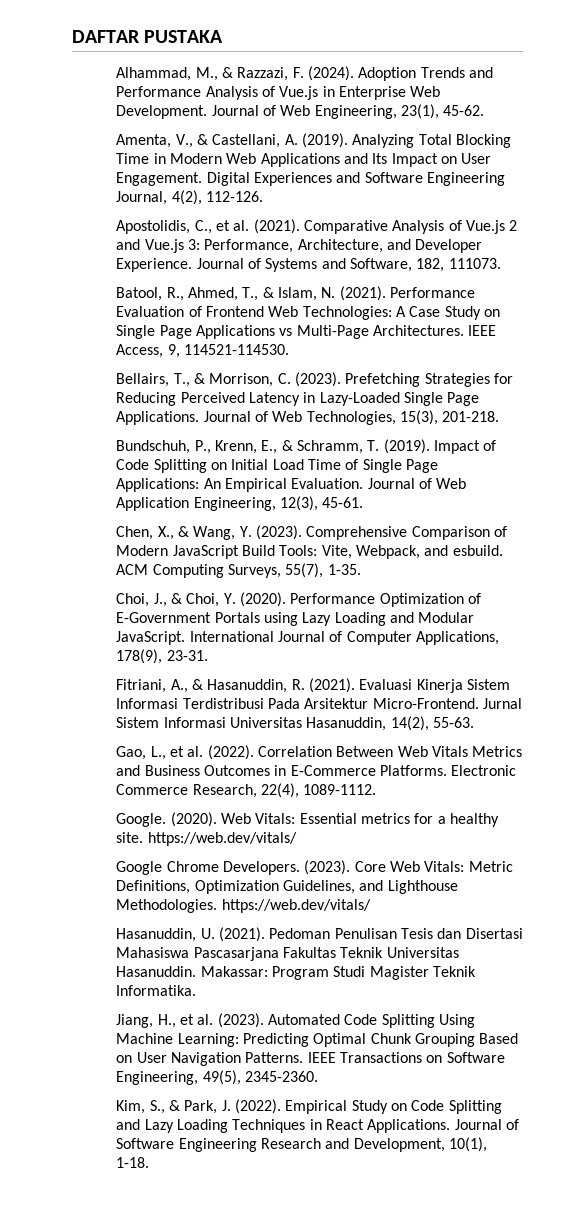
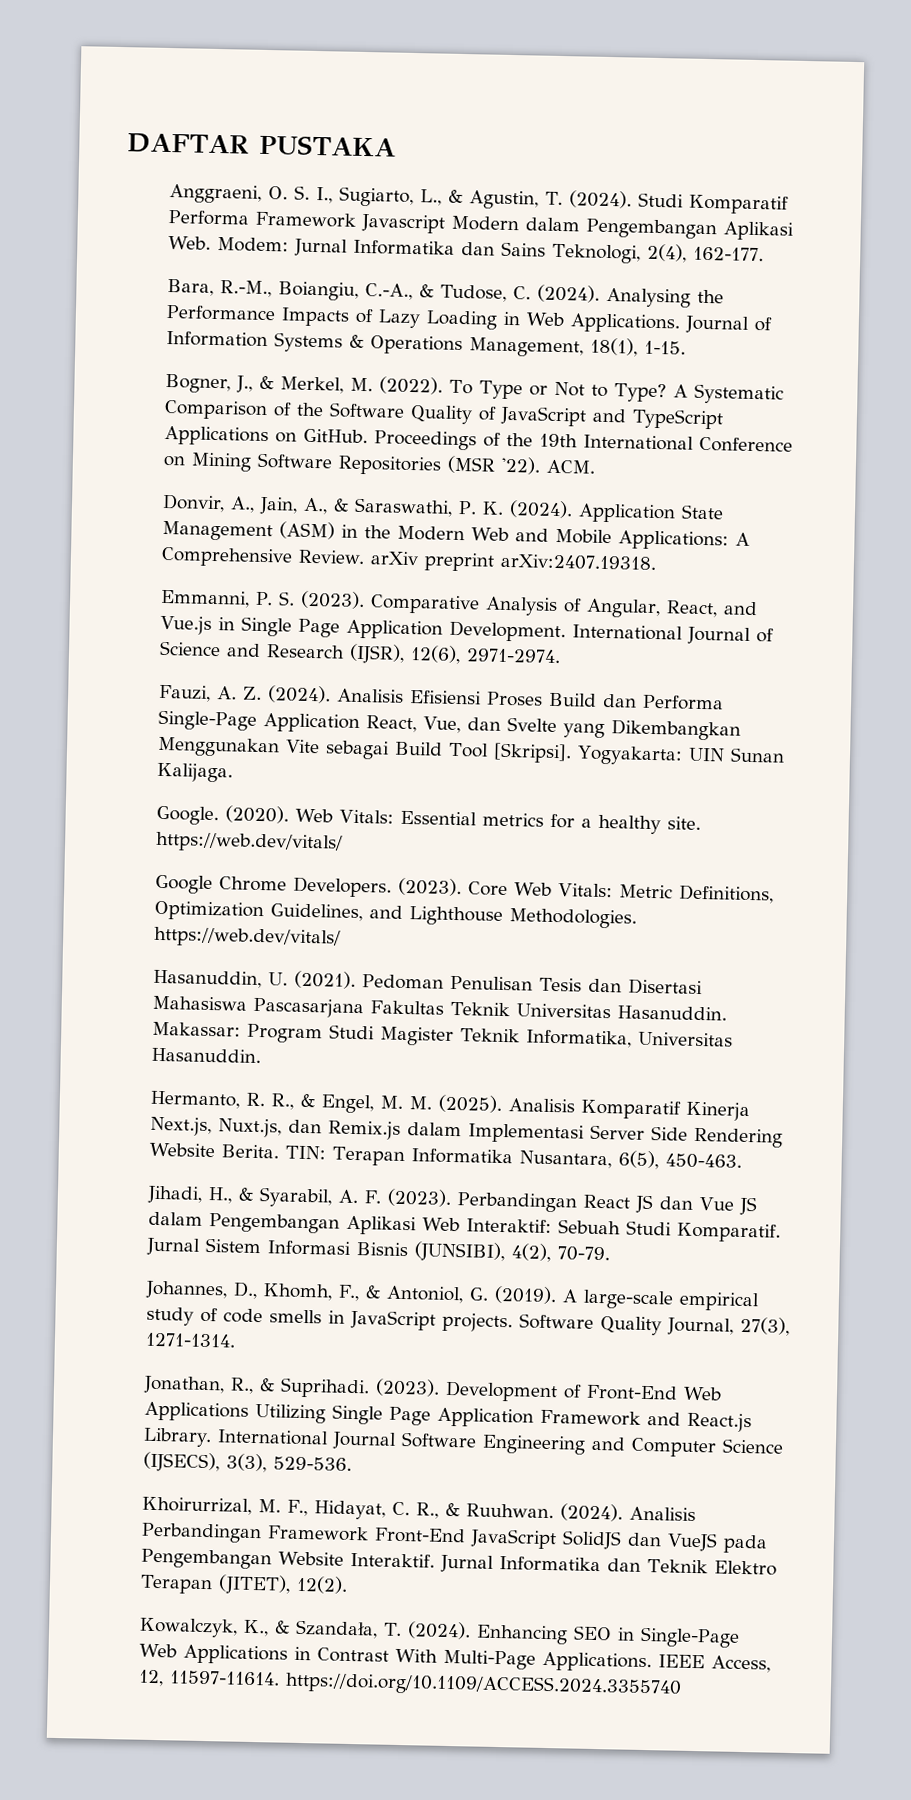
[116,66,493,81] [116,86,441,100] [116,104,485,119] [116,133,511,148] [116,153,492,167] [116,172,506,186] [116,190,264,205] [116,219,518,234] [116,239,483,253] [116,258,501,272] [116,286,475,301] [116,306,500,320] [116,325,497,339] [116,344,290,358] [116,372,513,387] [116,392,480,406] [116,410,500,425] [116,439,497,454] [116,459,438,473] [116,478,467,492] [116,496,364,511] [116,525,507,540] [116,545,503,559] [116,563,361,578] [116,592,481,607] [116,612,475,626] [116,631,500,645] [116,649,208,664] [116,678,510,693] [116,698,523,709] [116,716,475,731] [116,745,523,760] [116,765,517,776] [116,783,377,798] Alhammad, M., & Razzazi, F. (2024). Adoption Trends and Performance Analysis of Vue.js in Enterprise Web Development. Journal of Web Engineering, 23(1), 45-62. // Amenta, V., & Castellani, A. (2019). Analyzing Total Blocking Time in Modern Web Applications and Its Impact on User Engagement. Digital Experiences and Software Engineering Journal, 4(2), 112-126. // Apostolidis, C., et al. (2021). Comparative Analysis of Vue.js 2 and Vue.js 3: Performance, Architecture, and Developer Experience. Journal of Systems and Software, 182, 111073. // Batool, R., Ahmed, T., & Islam, N. (2021). Performance Evaluation of Frontend Web Technologies: A Case Study on Single Page Applications vs Multi-Page Architectures. IEEE Access, 9, 114521-114530. // Bellairs, T., & Morrison, C. (2023). Prefetching Strategies for Reducing Perceived Latency in Lazy-Loaded Single Page Applications. Journal of Web Technologies, 15(3), 201-218. // Bundschuh, P., Krenn, E., & Schramm, T. (2019). Impact of Code Splitting on Initial Load Time of Single Page Applications: An Empirical Evaluation. Journal of Web Application Engineering, 12(3), 45-61. // Chen, X., & Wang, Y. (2023). Comprehensive Comparison of Modern JavaScript Build Tools: Vite, Webpack, and esbuild. ACM Computing Surveys, 55(7), 1-35. // Choi, J., & Choi, Y. (2020). Performance Optimization of E-Government Portals using Lazy Loading and Modular JavaScript. International Journal of Computer Applications, 178(9), 23-31. // Fitriani, A., & Hasanuddin, R. (2021). Evaluasi Kinerja Sistem Informasi Terdistribusi Pada Arsitektur Micro-Frontend. Jurnal Sistem Informasi Universitas Hasanuddin, 14(2), 55-63. // Gao, L., et al. (2022). Correlation Between Web Vitals Metrics and Business Outcomes in E-Commerce Platforms. Electronic Commerce Research, 22(4), 1089-1112. -> [168,183,790,215] [167,209,794,241] [167,235,765,264] [166,278,725,308] [165,304,773,334] [165,330,686,358] [164,373,785,405] [163,399,725,430] [163,425,793,453] [162,452,595,476] [161,493,725,524] [161,520,751,551] [160,546,658,572] [159,589,759,619] [159,615,775,645] [158,640,561,665] [158,684,724,711] [157,709,742,741] [156,736,786,766] [156,762,233,783] Anggraeni, O. S. I., Sugiarto, L., & Agustin, T. (2024). Studi Komparatif Performa Framework Javascript Modern dalam Pengembangan Aplikasi Web. Modem: Jurnal Informatika dan Sains Teknologi, 2(4), 162-177. // Bara, R.-M., Boiangiu, C.-A., & Tudose, C. (2024). Analysing the Performance Impacts of Lazy Loading in Web Applications. Journal of Information Systems & Operations Management, 18(1), 1-15. // Bogner, J., & Merkel, M. (2022). To Type or Not to Type? A Systematic Comparison of the Software Quality of JavaScript and TypeScript Applications on GitHub. Proceedings of the 19th International Conference on Mining Software Repositories (MSR '22). ACM. // Donvir, A., Jain, A., & Saraswathi, P. K. (2024). Application State Management (ASM) in the Modern Web and Mobile Applications: A Comprehensive Review. arXiv preprint arXiv:2407.19318. // Emmanni, P. S. (2023). Comparative Analysis of Angular, React, and Vue.js in Single Page Application Development. International Journal of Science and Research (IJSR), 12(6), 2971-2974. // Fauzi, A. Z. (2024). Analisis Efisiensi Proses Build dan Performa Single-Page Application React, Vue, dan Svelte yang Dikembangkan Menggunakan Vite sebagai Build Tool [Skripsi]. Yogyakarta: UIN Sunan Kalijaga.
[116,985,197,996] [116,1013,475,1028] [116,1033,519,1047] [116,1052,505,1066] [116,1070,319,1085] [116,1099,502,1114] [116,1119,519,1133] [116,1137,488,1152] [116,1157,150,1168] Informatika. // Jiang, H., et al. (2023). Automated Code Splitting Using Machine Learning: Predicting Optimal Chunk Grouping Based on User Navigation Patterns. IEEE Transactions on Software Engineering, 49(5), 2345-2360. // Kim, S., & Park, J. (2022). Empirical Study on Code Splitting and Lazy Loading Techniques in React Applications. Journal of Software Engineering Research and Development, 10(1), 1-18. -> [526,1029,734,1048] [150,1047,261,1064] [149,1090,750,1122] [149,1116,783,1148] [148,1142,743,1170] [146,1185,758,1216] [147,1211,782,1243] [145,1237,610,1263] [144,1280,761,1312] [145,1306,790,1336] [144,1332,236,1348] [142,1375,723,1403] [143,1401,752,1433] [142,1427,785,1458] [142,1451,352,1473] [141,1496,697,1522] [140,1522,769,1554] [140,1548,778,1576] [139,1574,348,1595] [138,1617,741,1648] [138,1643,772,1673] [137,1669,682,1699] Informatika, Universitas Hasanuddin. // Hermanto, R. R., & Engel, M. M. (2025). Analisis Komparatif Kinerja Next.js, Nuxt.js, dan Remix.js dalam Implementasi Server Side Rendering Website Berita. TIN: Terapan Informatika Nusantara, 6(5), 450-463. // Jihadi, H., & Syarabil, A. F. (2023). Perbandingan React JS dan Vue JS dalam Pengembangan Aplikasi Web Interaktif: Sebuah Studi Komparatif. Jurnal Sistem Informasi Bisnis (JUNSIBI), 4(2), 70-79. // Johannes, D., Khomh, F., & Antoniol, G. (2019). A large-scale empirical study of code smells in JavaScript projects. Software Quality Journal, 27(3), 1271-1314. // Jonathan, R., & Suprihadi. (2023). Development of Front-End Web Applications Utilizing Single Page Application Framework and React.js Library. International Journal Software Engineering and Computer Science (IJSECS), 3(3), 529-536. // Khoirurrizal, M. F., Hidayat, C. R., & Ruuhwan. (2024). Analisis Perbandingan Framework Front-End JavaScript SolidJS dan VueJS pada Pengembangan Website Interaktif. Jurnal Informatika dan Teknik Elektro Terapan (JITET), 12(2). // Kowalczyk, K., & Szandała, T. (2024). Enhancing SEO in Single-Page Web Applications in Contrast With Multi-Page Applications. IEEE Access, 12, 11597-11614. https://doi.org/10.1109/ACCESS.2024.3355740

